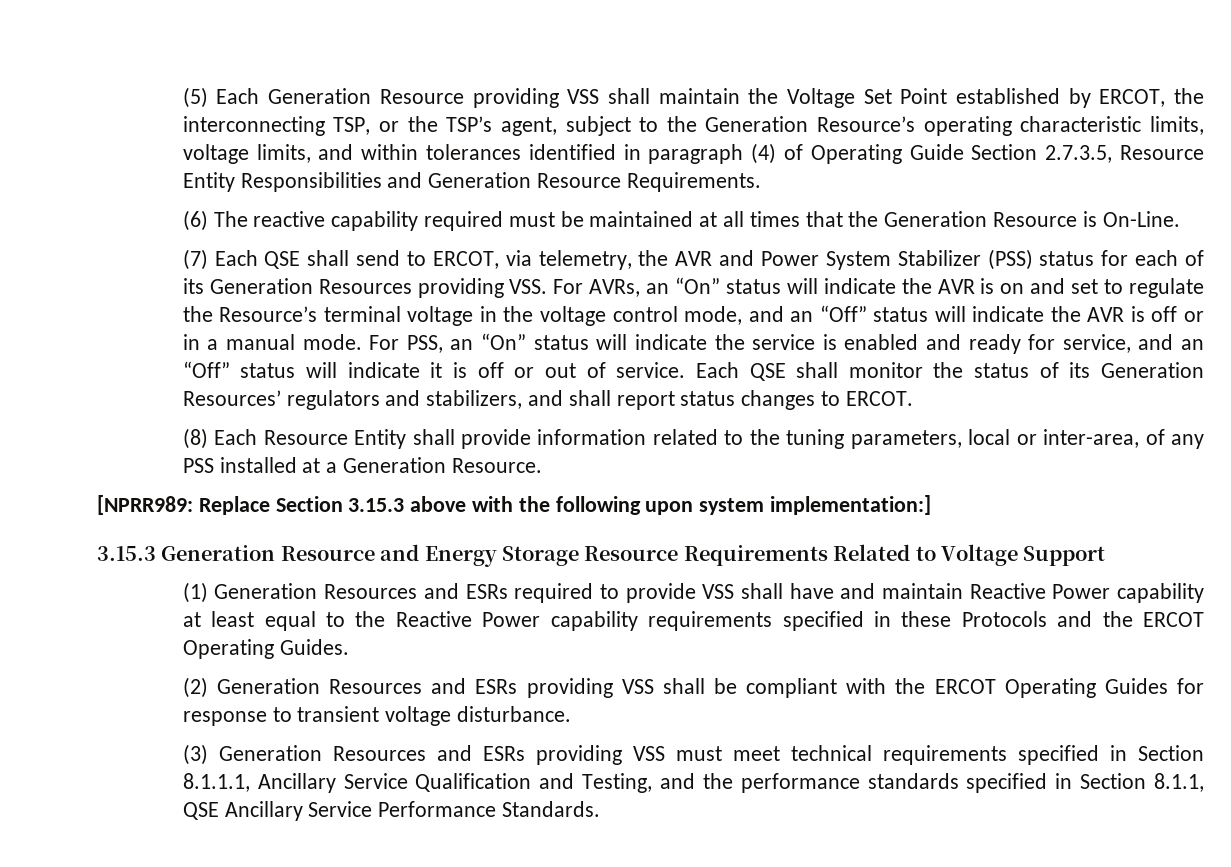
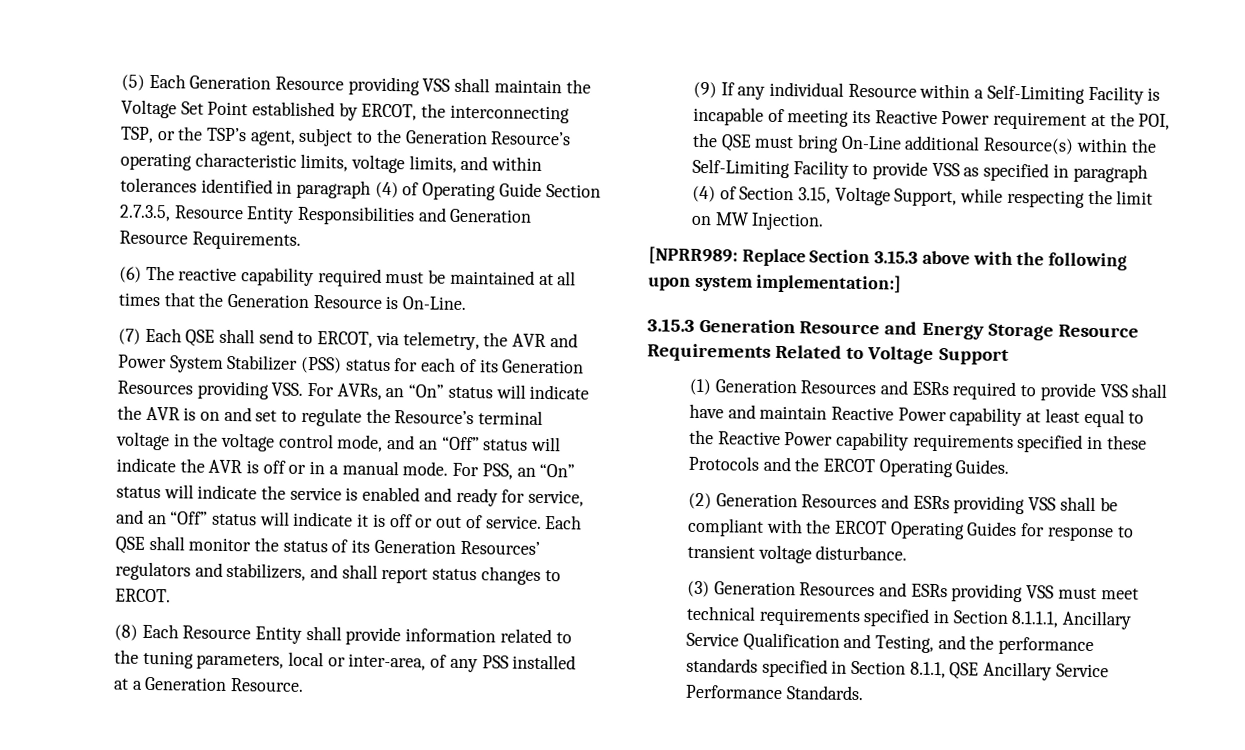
(542, 465) none -> [692,81,1161,105] [692,106,1171,130] [691,132,1157,155] [691,158,1148,183] [691,185,1154,208] [690,212,825,231] // (9) If any individual Resource within a Self-Limiting Facility is incapable of meeting its Reactive Power requirement at the POI, the QSE must bring On-Line additional Resource(s) within the Self-Limiting Facility to provide VSS as specified in paragraph (4) of Section 3.15, Voltage Support, while respecting the limit on MW Injection.

